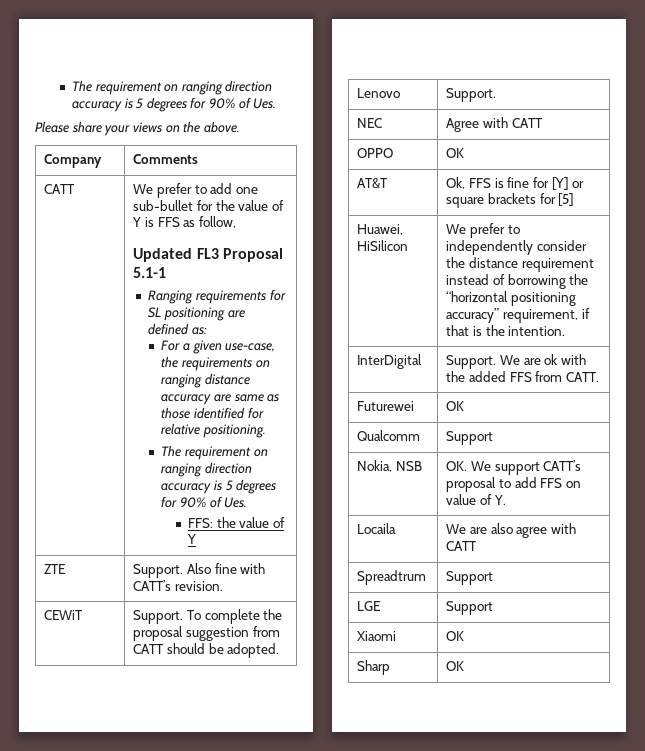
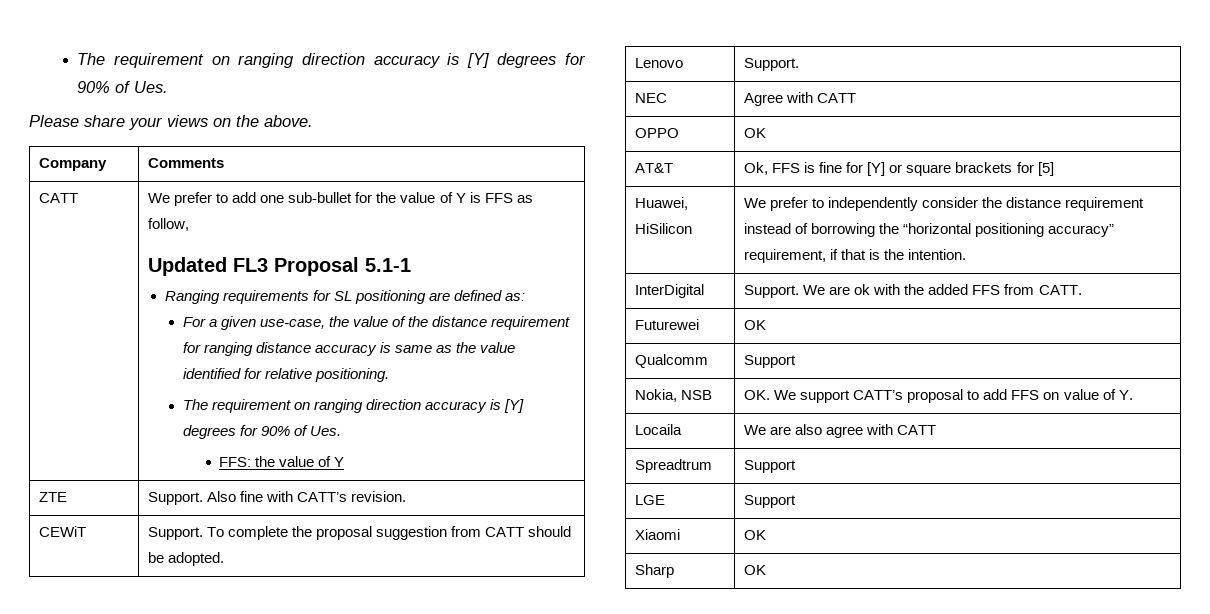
[71,80,273,95] [71,98,144,112] The requirement on ranging direction accuracy is 5 -> [77,53,489,68] The requirement on ranging direction accuracy is [Y]
[182,357,270,371] requirements on -> [353,316,571,330] [182,342,201,353] value of the distance requirement for
[214,394,232,402] are -> [379,342,391,353] is
[161,407,191,419] those -> [456,342,516,353] the value
[225,480,233,491] 5 -> [504,399,525,413] [Y]

